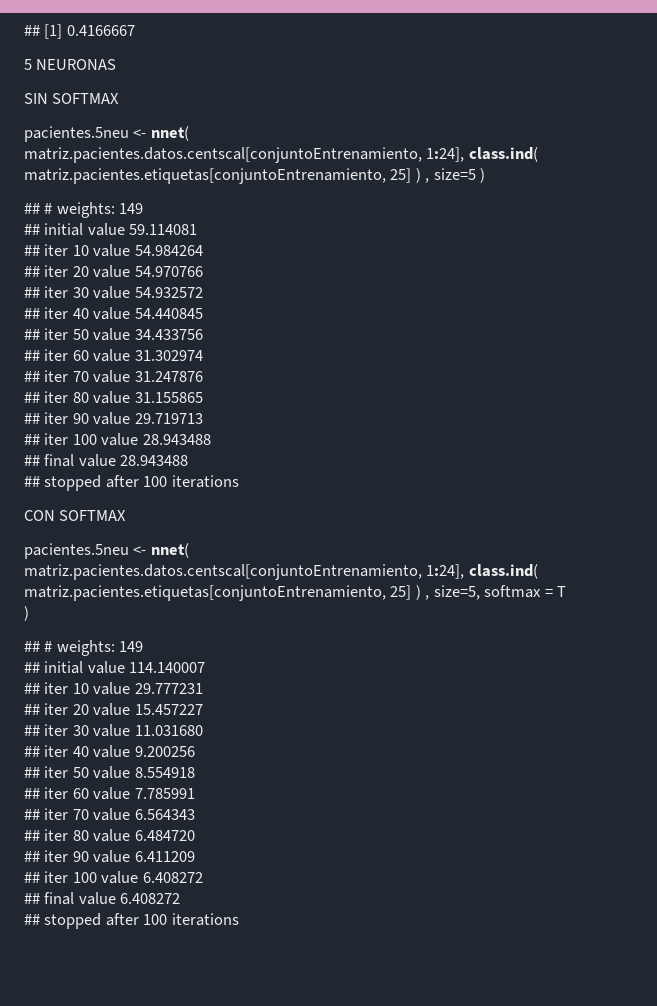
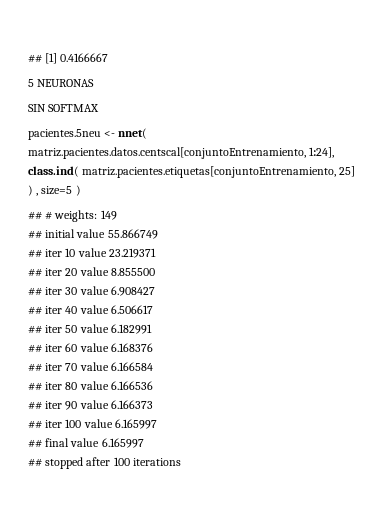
[129,224,198,235] [24,244,203,257] [24,265,203,278] [24,286,203,299] [24,307,203,320] [24,328,203,341] [24,349,203,362] [24,370,203,383] [24,391,203,404] [24,412,203,425] [24,433,211,446] [24,454,189,467] [24,475,239,491] [24,510,127,521] [24,543,189,559] [24,564,538,580] [24,585,567,601] [24,606,29,621] [24,640,144,656] [24,661,206,674] [24,682,203,695] [24,703,203,716] [24,724,203,737] [24,745,195,758] [24,766,195,779] [24,787,195,800] [24,808,195,821] [24,829,195,842] [24,850,195,863] [24,871,203,884] [24,892,181,905] [24,913,239,929] 59.114081 // ## iter 10 value 54.984264 // ## iter 20 value 54.970766 // ## iter 30 value 54.932572 // ## iter 40 value 54.440845 // ## iter 50 value 34.433756 // ## iter 60 value 31.302974 // ## iter 70 value 31.247876 // ## iter 80 value 31.155865 // ## iter 90 value 29.719713 // ## iter 100 value 28.943488 // ## final value 28.943488 // ## stopped after 100 iterations // CON SOFTMAX // pacientes.5neu <- nnet( matriz.pacientes.datos.centscal[conjuntoEntrenamiento, 1:24], class.ind( matriz.pacientes.etiquetas[conjuntoEntrenamiento, 25] ) , size=5, softmax = T ) // ## # weights: 149 // ## initial value 114.140007 // ## iter 10 value 29.777231 // ## iter 20 value 15.457227 // ## iter 30 value 11.031680 // ## iter 40 value 9.200256 // ## iter 50 value 8.554918 // ## iter 60 value 7.785991 // ## iter 70 value 6.564343 // ## iter 80 value 6.484720 // ## iter 90 value 6.411209 // ## iter 100 value 6.408272 // ## final value 6.408272 // ## stopped after 100 iterations -> [107,229,158,239] [28,248,156,258] [28,267,155,277] [28,286,155,296] [28,305,153,315] [28,324,152,334] [28,343,153,353] [28,362,153,372] [28,381,153,391] [28,400,153,410] [28,419,157,429] [28,438,144,448] [28,457,181,469] 55.866749 // ## iter 10 value 23.219371 // ## iter 20 value 8.855500 // ## iter 30 value 6.908427 // ## iter 40 value 6.506617 // ## iter 50 value 6.182991 // ## iter 60 value 6.168376 // ## iter 70 value 6.166584 // ## iter 80 value 6.166536 // ## iter 90 value 6.166373 // ## iter 100 value 6.165997 // ## final value 6.165997 // ## stopped after 100 iterations

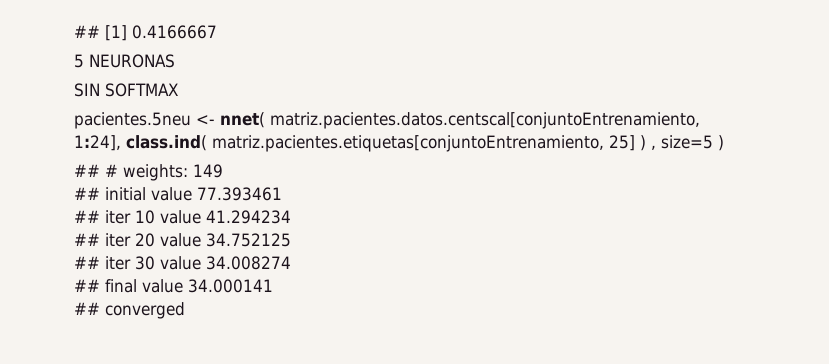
[107,229,158,239] 55.866749 -> [197,187,282,201] 77.393461
[108,248,156,258] 23.219371 -> [206,210,291,224] 41.294234
[110,268,155,276] 8.855500 -> [206,233,291,247] 34.752125
[110,286,155,296] [28,305,153,315] [28,324,152,334] [28,343,153,353] [28,362,153,372] [28,381,153,391] [28,400,153,410] [28,419,157,429] 6.908427 // ## iter 40 value 6.506617 // ## iter 50 value 6.182991 // ## iter 60 value 6.168376 // ## iter 70 value 6.166584 // ## iter 80 value 6.166536 // ## iter 90 value 6.166373 // ## iter 100 value 6.165997 -> [206,256,291,270] 34.008274
[101,438,144,448] [28,457,181,469] 6.165997 // ## stopped after 100 iterations -> [188,279,273,293] [74,302,185,319] 34.000141 // ## converged

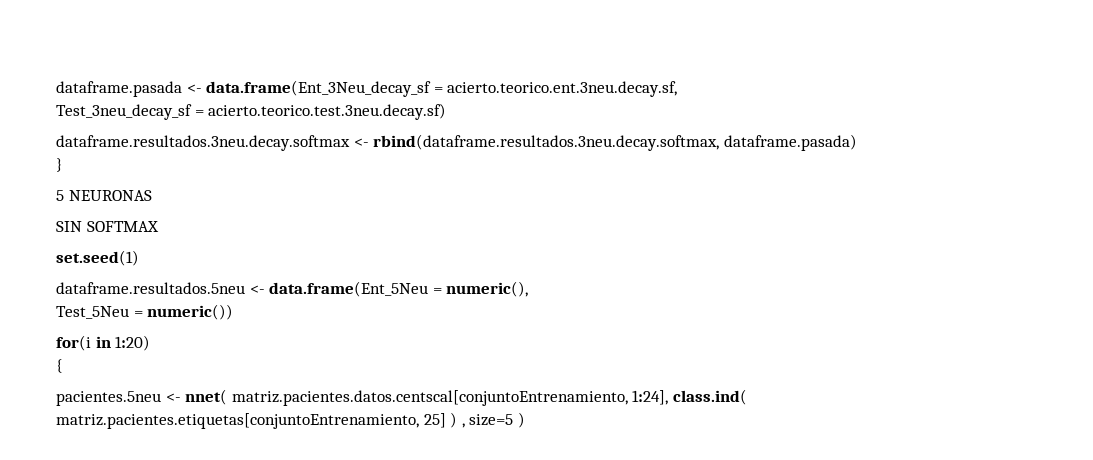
[74,25,217,41] [74,54,175,68] [74,83,178,97] ## [1] 0.4166667 // 5 NEURONAS // SIN SOFTMAX -> [56,80,678,97] [56,103,447,120] [56,134,857,151] [56,158,63,172] [56,190,152,201] [56,221,159,232] [56,250,139,266] [56,281,529,297] [56,304,234,320] [56,335,151,351] [56,359,63,373] dataframe.pasada <- data.frame(Ent_3Neu_decay_sf = acierto.teorico.ent.3neu.decay.sf, // Test_3neu_decay_sf = acierto.teorico.test.3neu.decay.sf) // dataframe.resultados.3neu.decay.softmax <- rbind(dataframe.resultados.3neu.decay.softmax, dataframe.pasada) // } // 5 NEURONAS // SIN SOFTMAX // set.seed(1) // dataframe.resultados.5neu <- data.frame(Ent_5Neu = numeric(), // Test_5Neu = numeric()) // for(i in 1:20) // {
[74,164,223,181] [74,187,282,201] [74,210,291,224] [74,233,291,247] [74,256,291,270] [74,279,273,293] [74,302,185,319] // ## # weights: 149 // ## initial value 77.393461 // ## iter 10 value 41.294234 // ## iter 20 value 34.752125 // ## iter 30 value 34.008274 // ## final value 34.000141 // ## converged -> (525, 420) none

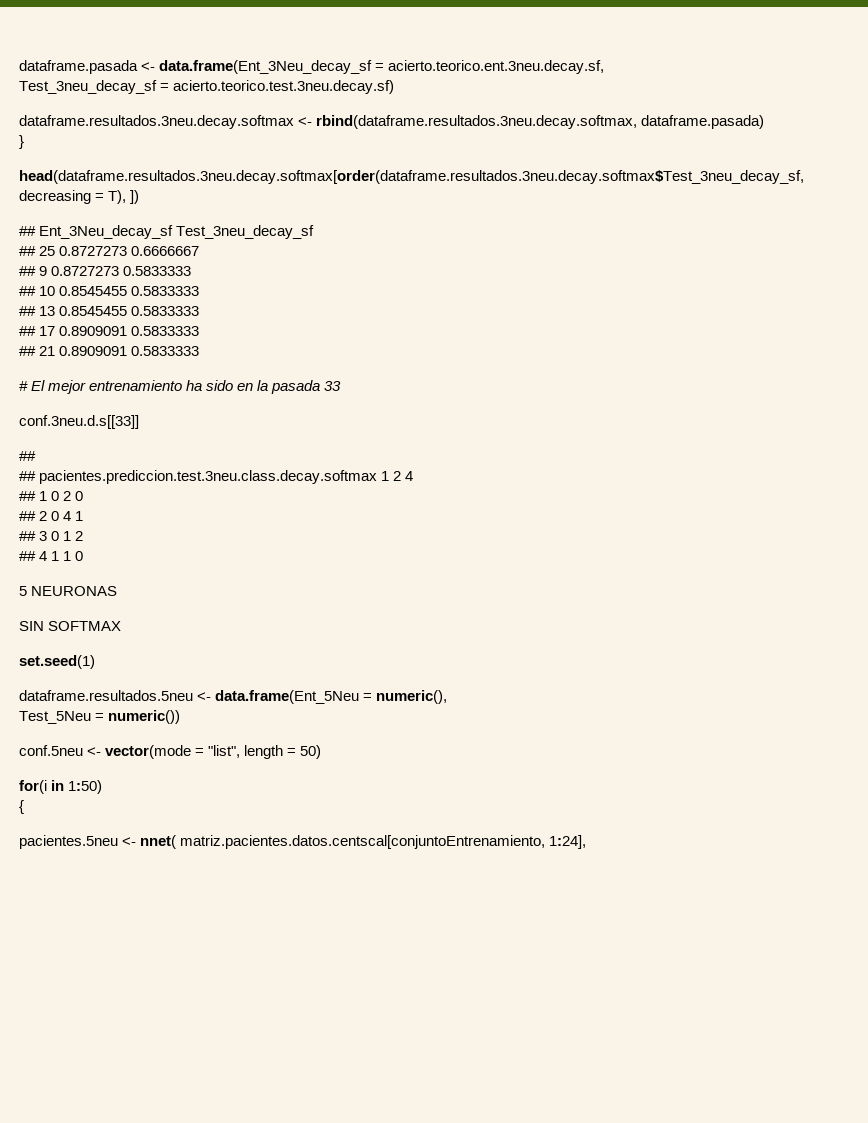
(63, 165) none -> [19,170,804,184] [19,190,140,204] [19,225,315,239] [19,246,200,256] [19,266,192,276] [19,286,200,296] [19,306,200,316] [19,326,200,336] [19,346,200,356] [19,380,342,394] [19,415,139,429] [19,451,36,461] [19,470,414,484] [19,491,84,501] [19,511,84,521] [19,531,84,541] [19,551,84,561] // head(dataframe.resultados.3neu.decay.softmax[order(dataframe.resultados.3neu.decay.softmax$Test_3neu_decay_sf, decreasing = T), ]) // ## Ent_3Neu_decay_sf Test_3neu_decay_sf // ## 25 0.8727273 0.6666667 // ## 9 0.8727273 0.5833333 // ## 10 0.8545455 0.5833333 // ## 13 0.8545455 0.5833333 // ## 17 0.8909091 0.5833333 // ## 21 0.8909091 0.5833333 // # El mejor entrenamiento ha sido en la pasada 33 // conf.3neu.d.s[[33]] // ## // ## pacientes.prediccion.test.3neu.class.decay.softmax 1 2 4 // ## 1 0 2 0 // ## 2 0 4 1 // ## 3 0 1 2 // ## 4 1 1 0
(234, 312) none -> [19,745,322,759] // conf.5neu <- vector(mode = "list", length = 50)
[115,335,151,351] 1:20) -> [68,780,103,794] 1:50)
[672,389,747,405] [56,412,525,429] class.ind( matriz.pacientes.etiquetas[conjuntoEntrenamiento, 25] ) , size=5 ) -> (587, 842) none

